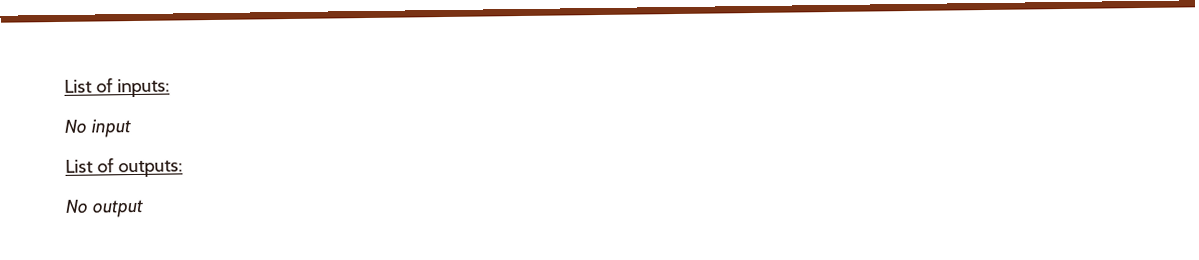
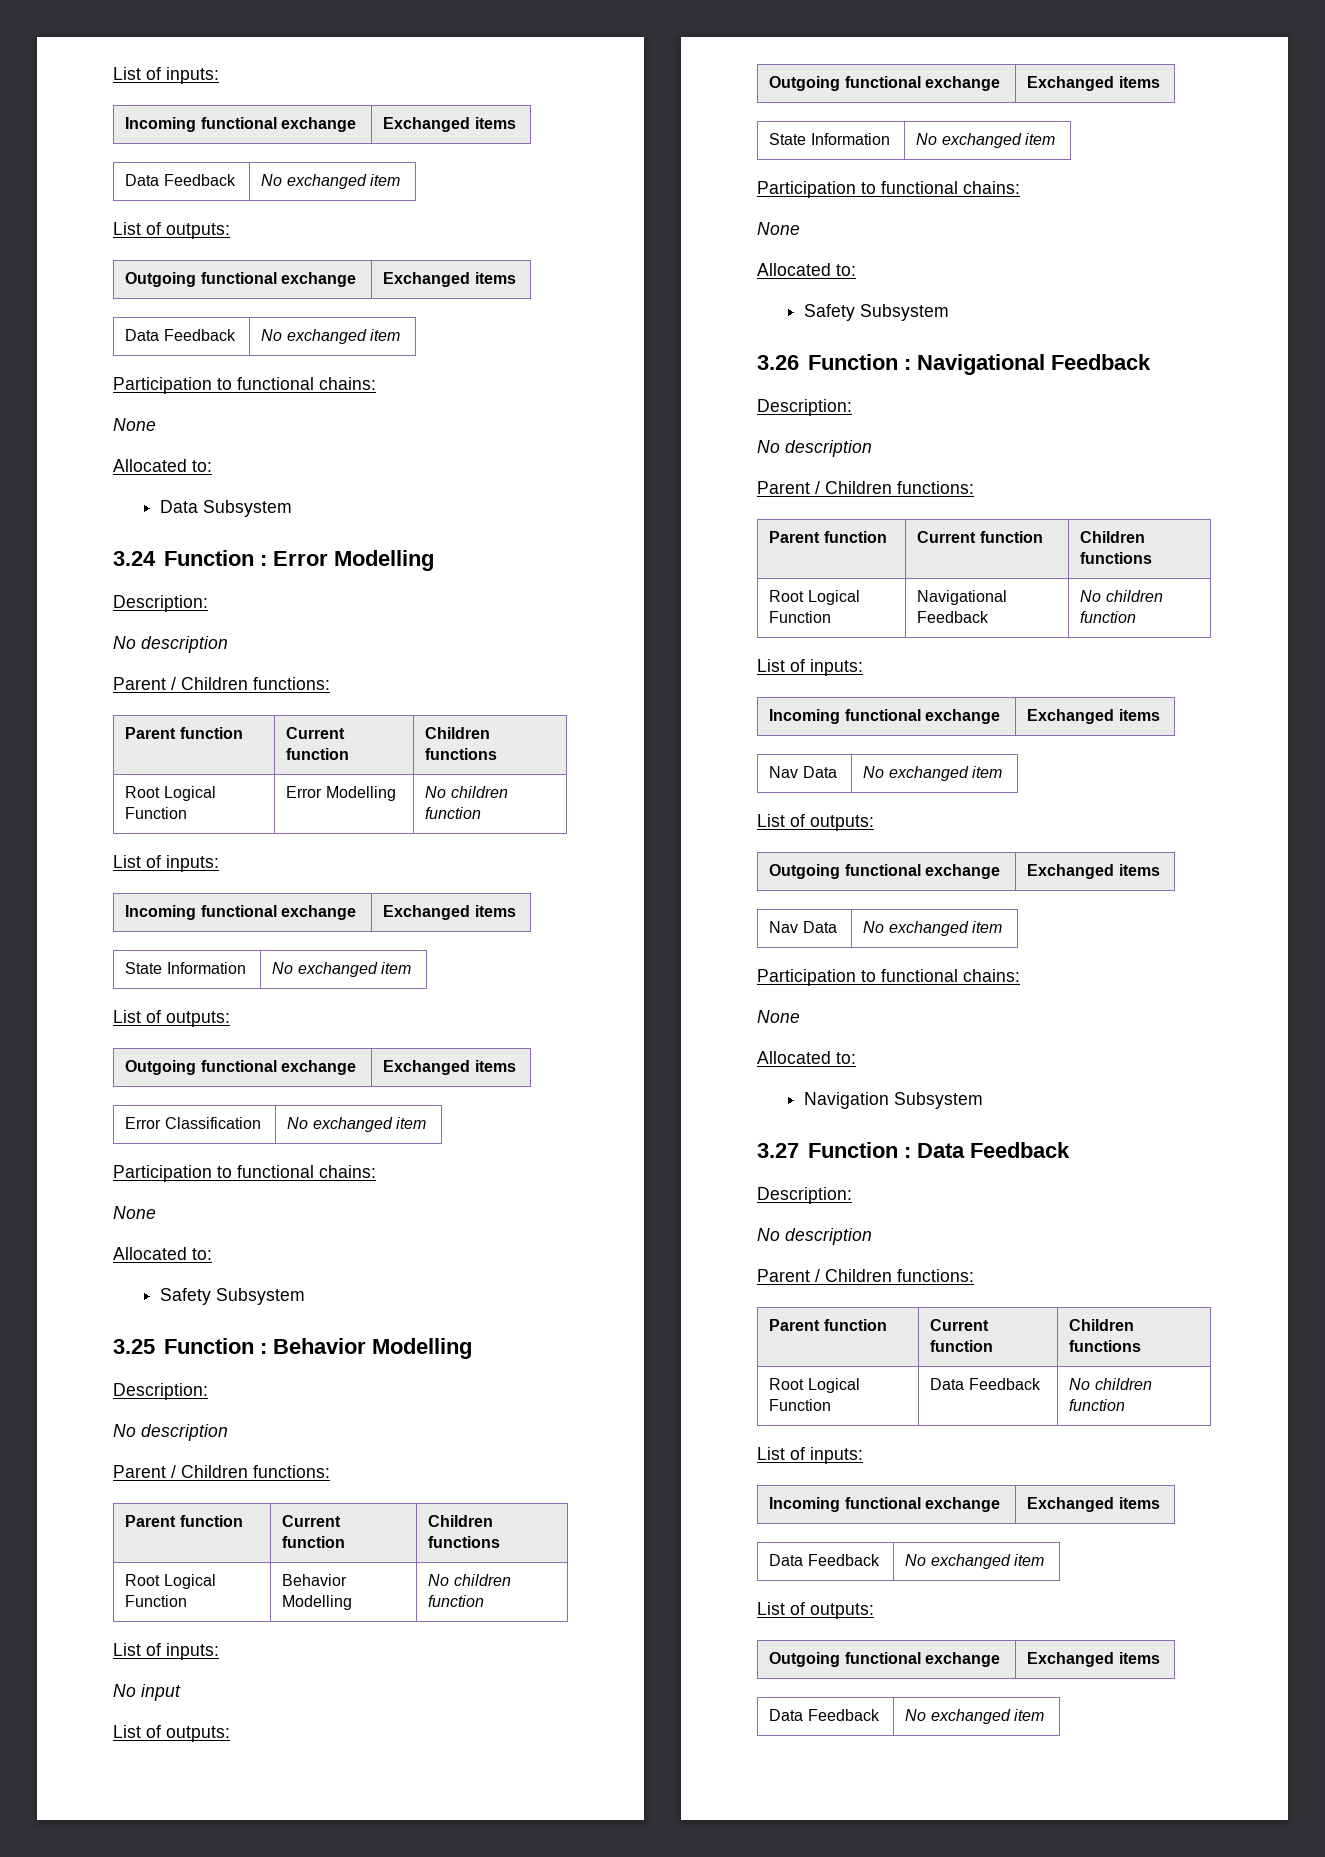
[64,78,170,98] List of inputs: -> [113,67,219,84] [125,117,356,132] [383,117,516,132] [125,174,236,186] [261,174,400,189] [113,222,230,239] [125,272,356,287] [383,272,516,287] [125,329,236,341] [261,329,400,344] [113,377,376,394] [113,418,156,431] [113,459,212,472] [160,500,293,517] [113,550,434,571] [113,595,208,612] [113,636,228,653] [113,677,330,690] [125,727,243,739] [286,727,346,739] [286,748,350,760] [425,727,491,739] [425,748,498,760] [125,786,216,801] [125,807,188,819] [286,786,396,801] [425,786,508,798] [425,807,482,819] [113,855,219,872] [125,905,356,920] [383,905,516,920] [125,962,246,974] [272,962,411,977] [113,1010,230,1027] [125,1060,356,1075] [383,1060,516,1075] [125,1117,261,1129] [287,1117,426,1132] [113,1165,376,1182] [113,1206,156,1219] [113,1247,212,1260] [160,1288,306,1305] [113,1338,472,1359] [113,1383,208,1400] [113,1424,228,1441] [113,1465,330,1478] [125,1515,243,1527] [282,1515,342,1527] [282,1536,346,1548] [428,1515,494,1527] [428,1536,501,1548] [125,1574,216,1589] [125,1595,188,1607] [282,1574,348,1586] [282,1595,353,1610] [428,1574,511,1586] [428,1595,485,1607] [113,1643,219,1660] List of inputs: // Incoming functional exchange | Exchanged items // Data Feedback | No exchanged item // List of outputs: // Outgoing functional exchange | Exchanged items // Data Feedback | No exchanged item // Participation to functional chains: // None // Allocated to: // Data Subsystem // 3.24 Function : Error Modelling // Description: // No description // Parent / Children functions: // Parent function | Current function | Children functions // Root Logical Function | Error Modelling | No children function // List of inputs: // Incoming functional exchange | Exchanged items // State Information | No exchanged item // List of outputs: // Outgoing functional exchange | Exchanged items // Error Classification | No exchanged item // Participation to functional chains: // None // Allocated to: // Safety Subsystem // 3.25 Function : Behavior Modelling // Description: // No description // Parent / Children functions: // Parent function | Current function | Children functions // Root Logical Function | Behavior Modelling | No children function // List of inputs:
[65,199,144,218] // No output -> [769,76,1000,91] [1027,76,1160,91] [769,133,890,145] [916,133,1055,148] [757,181,1020,198] [757,222,800,235] [757,263,856,276] [804,304,950,321] [757,354,1151,375] [757,399,852,416] [757,440,872,457] [757,481,974,494] [769,531,887,543] [917,531,1043,543] [1080,531,1146,543] [1080,552,1153,564] [769,590,860,605] [769,611,832,623] [917,590,1008,605] [917,611,990,623] [1080,590,1163,602] [1080,611,1137,623] [757,659,863,676] [769,709,1000,724] [1027,709,1160,724] [769,766,837,778] [863,766,1002,781] [757,814,874,831] [769,864,1000,879] [1027,864,1160,879] [769,921,837,933] [863,921,1002,936] [757,969,1020,986] [757,1010,800,1023] [757,1051,856,1064] [804,1092,984,1109] [757,1142,1070,1158] [757,1187,852,1204] [757,1228,872,1245] [757,1269,974,1282] [769,1319,887,1331] [930,1319,990,1331] [930,1340,994,1352] [1069,1319,1135,1331] [1069,1340,1142,1352] [769,1378,860,1393] [769,1399,832,1411] [930,1378,1041,1390] [1069,1378,1152,1390] [1069,1399,1126,1411] [757,1447,863,1464] [769,1497,1000,1512] [1027,1497,1160,1512] [769,1554,880,1566] [905,1554,1044,1569] [757,1602,874,1619] [769,1652,1000,1667] [1027,1652,1160,1667] [769,1709,880,1721] [905,1709,1044,1724] // Outgoing functional exchange | Exchanged items // State Information | No exchanged item // Participation to functional chains: // None // Allocated to: // Safety Subsystem // 3.26 Function : Navigational Feedback // Description: // No description // Parent / Children functions: // Parent function | Current function | Children functions // Root Logical Function | Navigational Feedback | No children function // List of inputs: // Incoming functional exchange | Exchanged items // Nav Data | No exchanged item // List of outputs: // Outgoing functional exchange | Exchanged items // Nav Data | No exchanged item // Participation to functional chains: // None // Allocated to: // Navigation Subsystem // 3.27 Function : Data Feedback // Description: // No description // Parent / Children functions: // Parent function | Current function | Children functions // Root Logical Function | Data Feedback | No children function // List of inputs: // Incoming functional exchange | Exchanged items // Data Feedback | No exchanged item // List of outputs: // Outgoing functional exchange | Exchanged items // Data Feedback | No exchanged item

